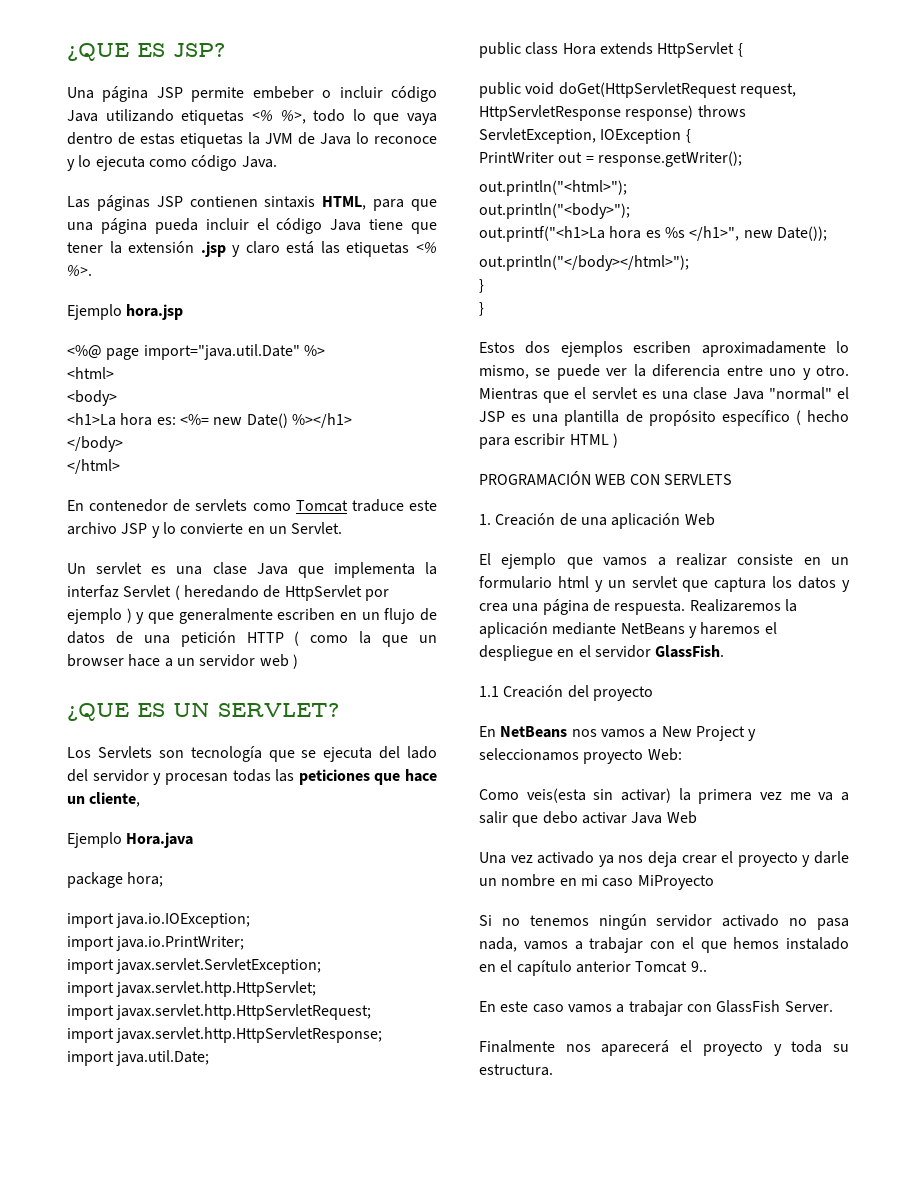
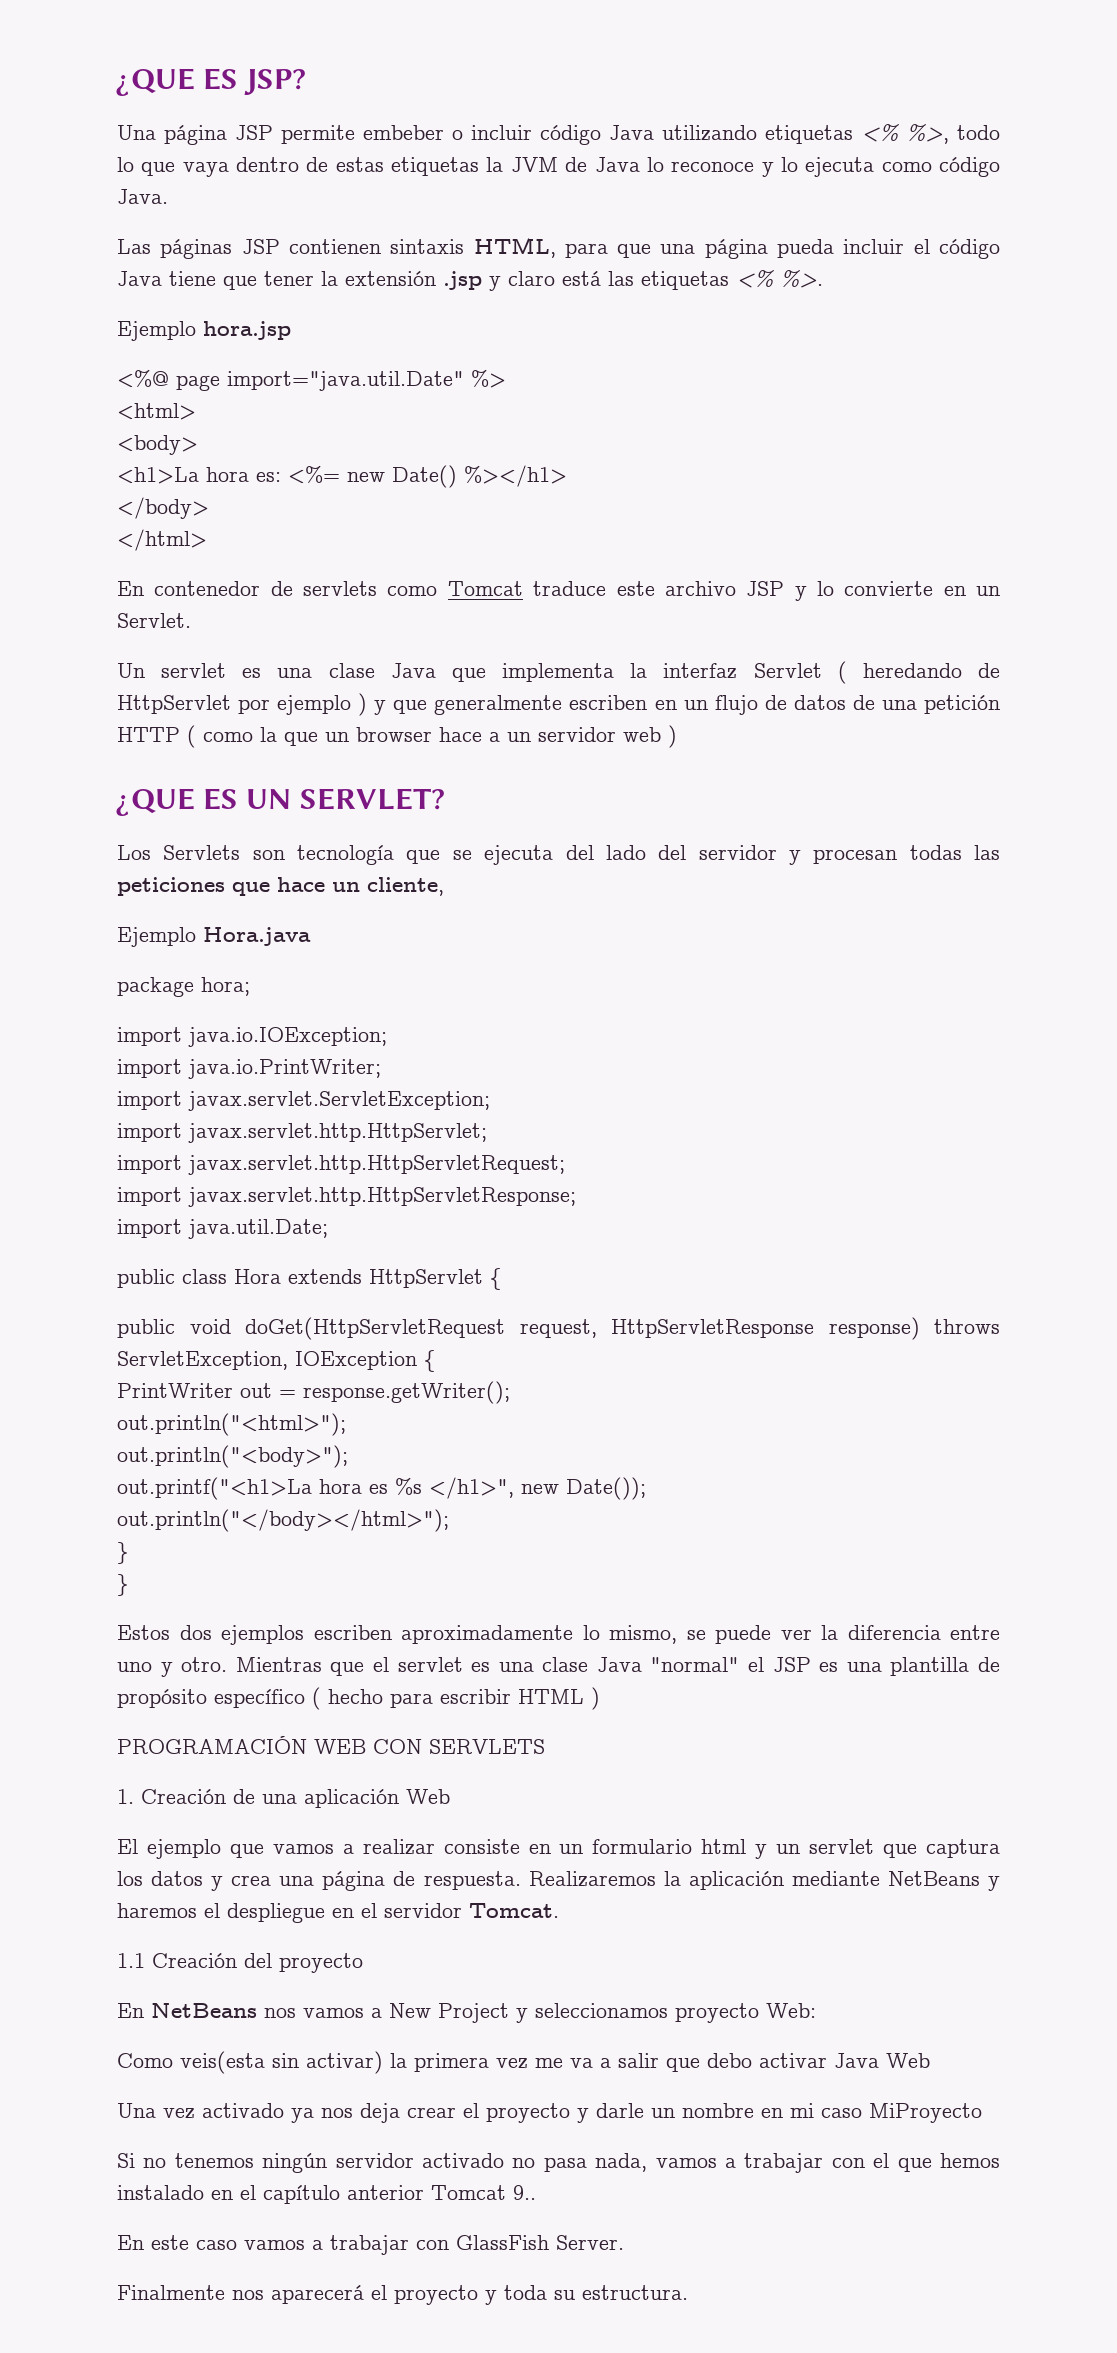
[655,645,725,658] GlassFish. -> [469,1903,559,1918] Tomcat.

